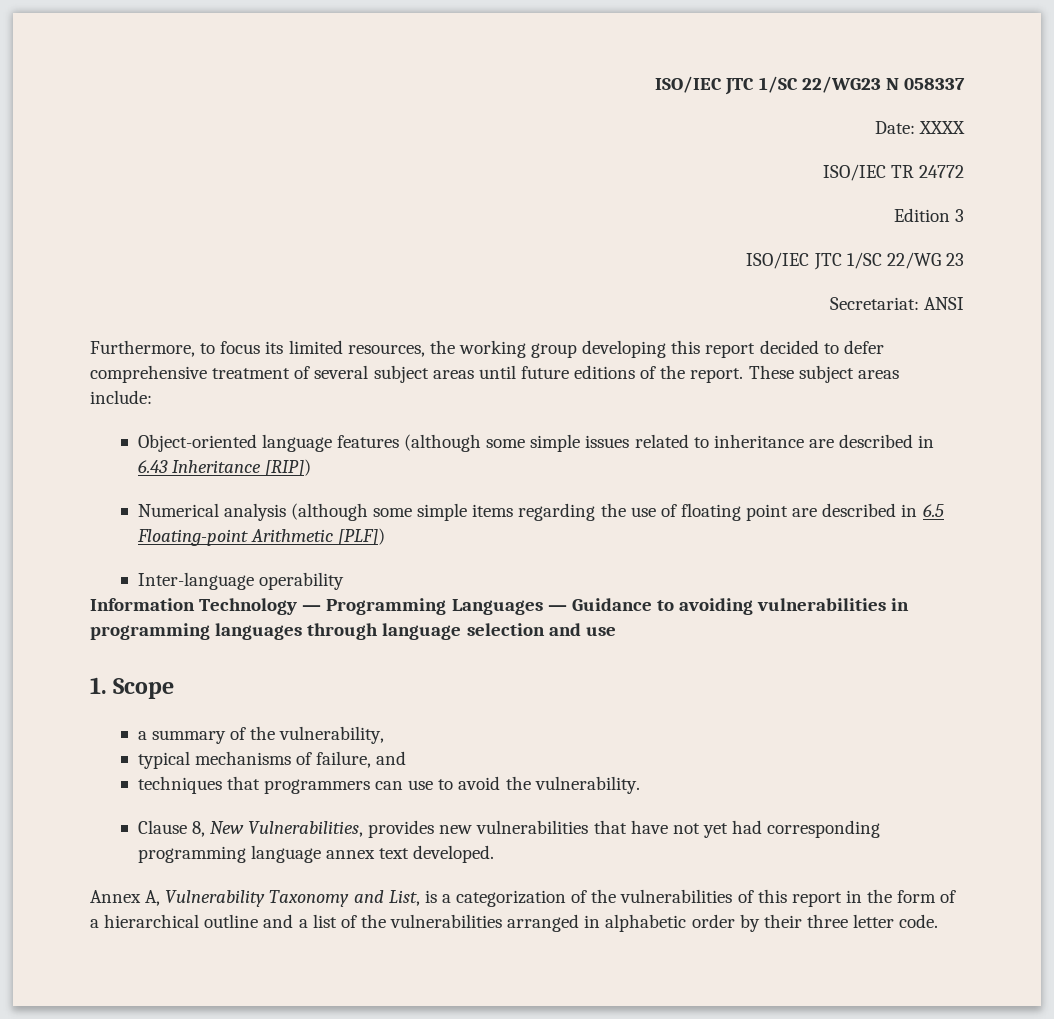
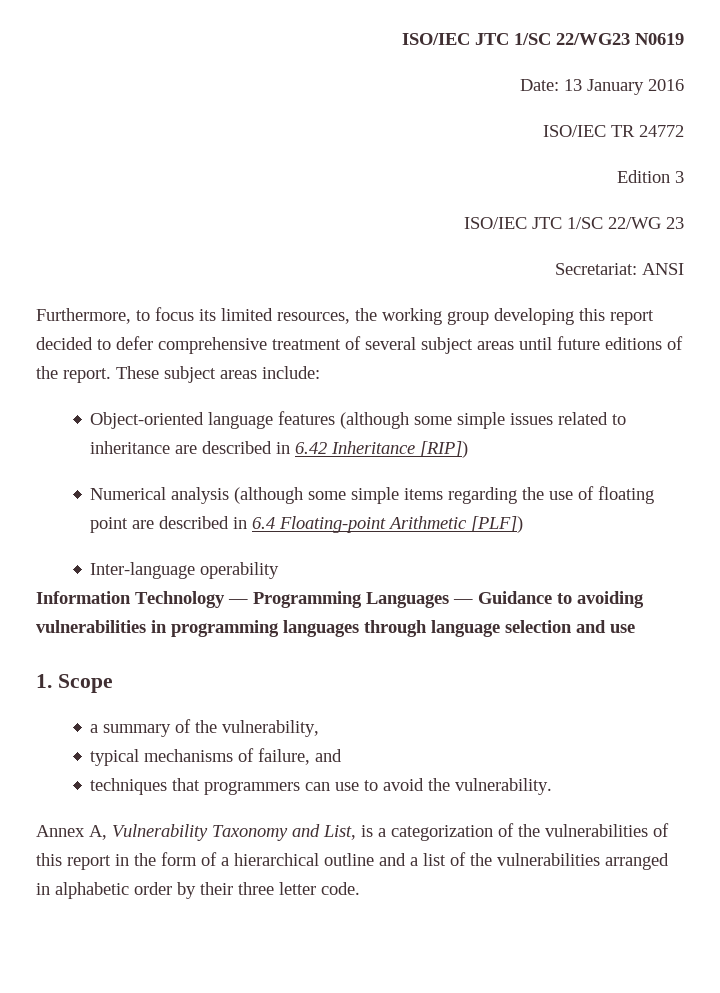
[885,78,965,90] N 058337 -> [635,33,684,45] N0619
[919,121,965,134] XXXX -> [564,79,684,95] 13 January 2016
[137,460,168,473] 6.43 -> [295,442,328,454] 6.42
[922,504,944,517] 6.5 -> [252,517,276,529] 6.4
[137,820,881,838] [137,845,495,863] // Clause 8, New Vulnerabilities, provides new vulnerabilities that have not yet had corresponding programming language annex text developed. -> (553, 786) none

